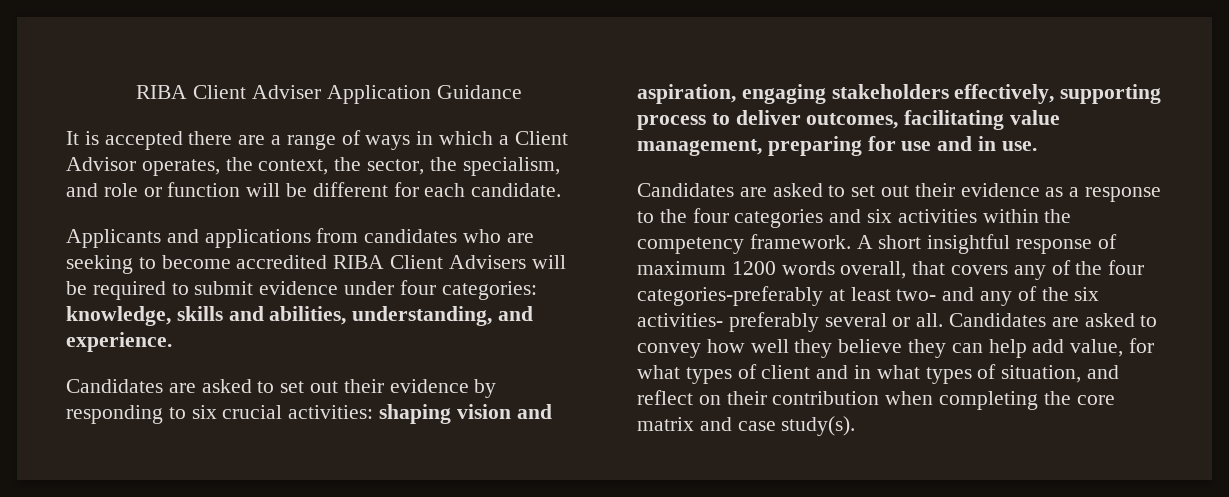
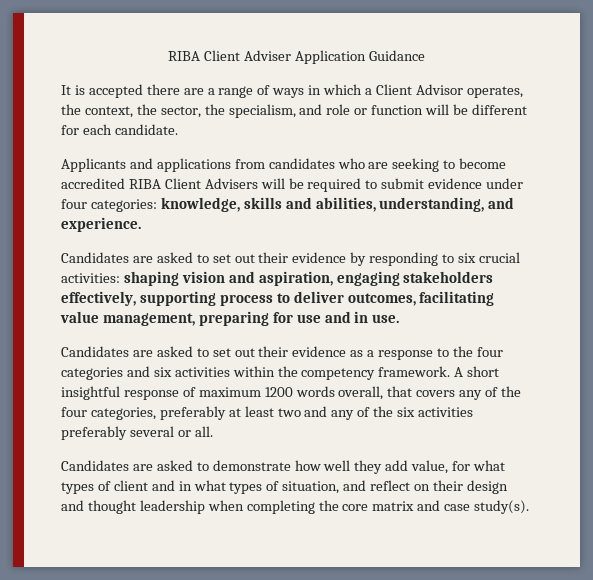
[637,286,823,306] categories-preferably -> [90,406,226,420] categories, preferably
[896,289,937,301] two- -> [277,408,301,417] two
[637,313,723,327] activities- -> [418,407,474,417] activities
[949,313,1158,327] [637,343,701,358] Candidates are asked to convey -> [61,460,291,471] // Candidates are asked to demonstrate
[838,339,1027,358] believe they can help -> (383, 467) none
[772,391,880,405] contribution -> [466,480,508,494] [61,500,205,514] design and thought leadership

